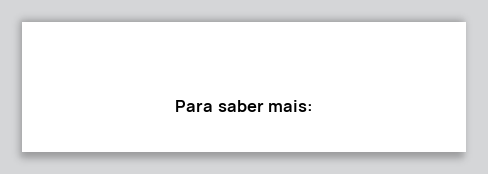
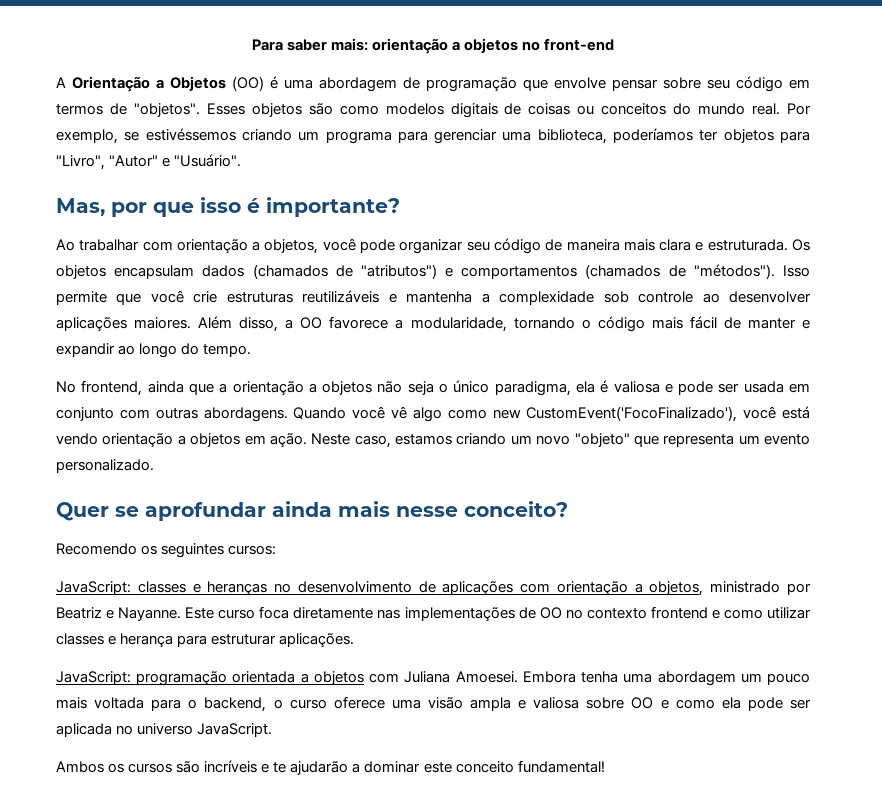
(313, 106) none -> [371,38,615,54] [56,76,810,92] [56,103,811,118] [56,128,810,144] [56,154,242,170] [56,197,400,217] [56,238,810,254] [56,264,811,279] [56,290,811,305] [56,316,810,332] [56,343,252,358] [56,380,810,396] [56,406,810,422] [56,433,810,448] [56,459,154,473] [56,501,568,521] [56,543,277,558] [56,581,811,596] [56,606,811,622] [56,633,355,648] [56,671,811,686] [56,696,812,712] [56,723,273,737] [56,760,605,775] orientação a objetos no front-end // A Orientação a Objetos (OO) é uma abordagem de programação que envolve pensar sobre seu código em termos de "objetos". Esses objetos são como modelos digitais de coisas ou conceitos do mundo real. Por exemplo, se estivéssemos criando um programa para gerenciar uma biblioteca, poderíamos ter objetos para "Livro", "Autor" e "Usuário". // Mas, por que isso é importante? // Ao trabalhar com orientação a objetos, você pode organizar seu código de maneira mais clara e estruturada. Os objetos encapsulam dados (chamados de "atributos") e comportamentos (chamados de "métodos"). Isso permite que você crie estruturas reutilizáveis e mantenha a complexidade sob controle ao desenvolver aplicações maiores. Além disso, a OO favorece a modularidade, tornando o código mais fácil de manter e expandir ao longo do tempo. // No frontend, ainda que a orientação a objetos não seja o único paradigma, ela é valiosa e pode ser usada em conjunto com outras abordagens. Quando você vê algo como new CustomEvent('FocoFinalizado'), você está vendo orientação a objetos em ação. Neste caso, estamos criando um novo "objeto" que representa um evento personalizado. // Quer se aprofundar ainda mais nesse conceito? // Recomendo os seguintes cursos: // JavaScript: classes e heranças no desenvolvimento de aplicações com orientação a objetos, ministrado por Beatriz e Nayanne. Este curso foca diretamente nas implementações de OO no contexto frontend e como utilizar classes e herança para estruturar aplicações. // JavaScript: programação orientada a objetos com Juliana Amoesei. Embora tenha uma abordagem um pouco mais voltada para o backend, o curso oferece uma visão ampla e valiosa sobre OO e como ela pode ser aplicada no universo JavaScript. // Ambos os cursos são incríveis e te ajudarão a dominar este conceito fundamental!

